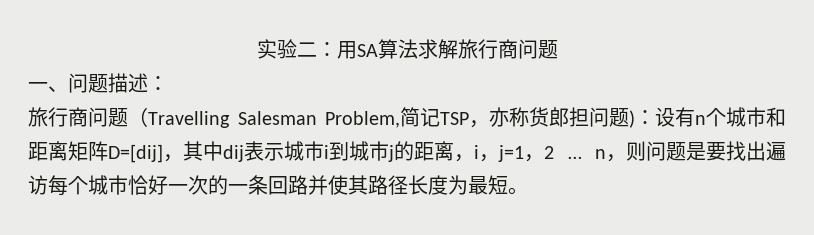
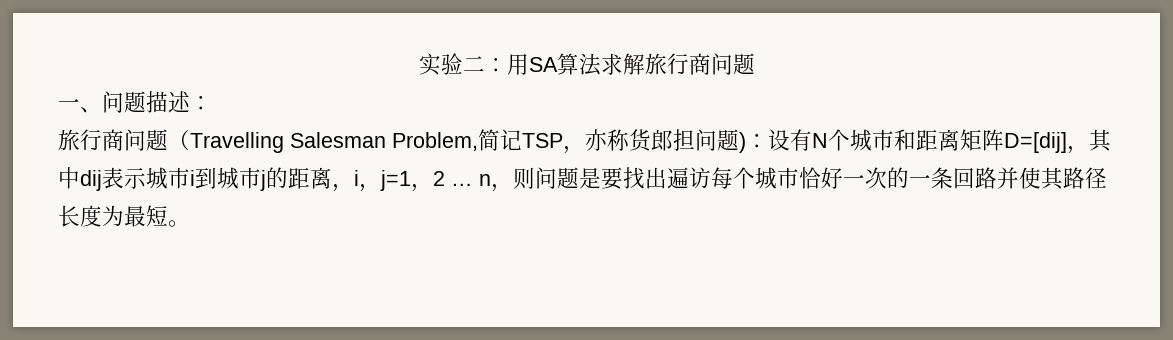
[695,115,706,125] n -> [812,133,828,148] N

